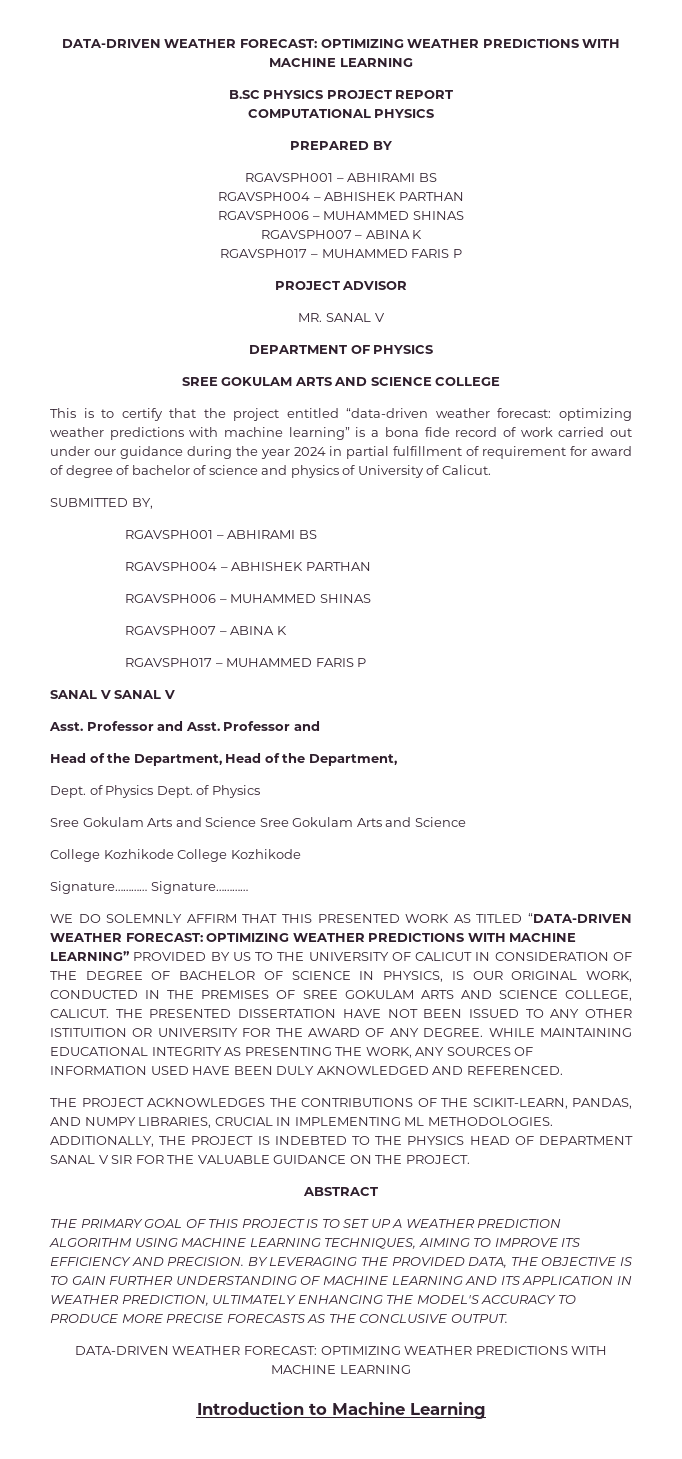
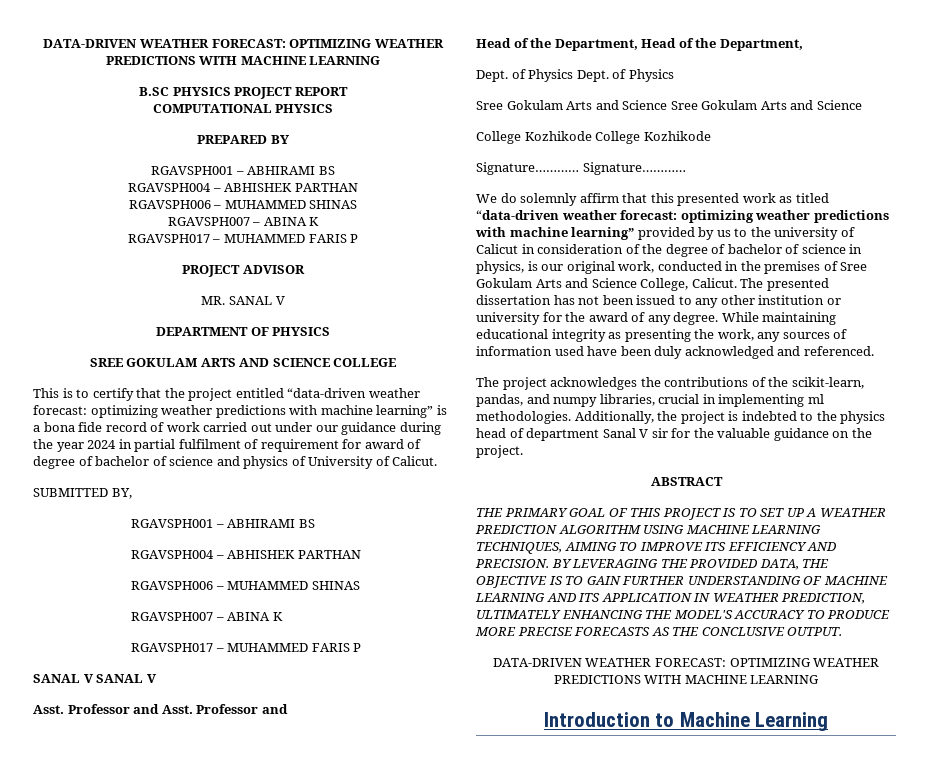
[393,446,463,456] fulfillment -> [178,439,241,449] fulfilment
[50,913,633,923] [50,933,577,942] [50,951,632,961] [50,971,633,982] [50,990,633,1001] [50,1009,632,1018] [50,1028,632,1037] [50,1047,534,1058] [50,1066,563,1075] [50,1098,632,1109] [50,1117,553,1128] [50,1136,633,1147] [50,1155,470,1164] WE DO SOLEMNLY AFFIRM THAT THIS PRESENTED WORK AS TITLED “DATA-DRIVEN WEATHER FORECAST: OPTIMIZING WEATHER PREDICTIONS WITH MACHINE LEARNING” PROVIDED BY US TO THE UNIVERSITY OF CALICUT IN CONSIDERATION OF THE DEGREE OF BACHELOR OF SCIENCE IN PHYSICS, IS OUR ORIGINAL WORK, CONDUCTED IN THE PREMISES OF SREE GOKULAM ARTS AND SCIENCE COLLEGE, CALICUT. THE PRESENTED DISSERTATION HAVE NOT BEEN ISSUED TO ANY OTHER ISTITUITION OR UNIVERSITY FOR THE AWARD OF ANY DEGREE. WHILE MAINTAINING EDUCATIONAL INTEGRITY AS PRESENTING THE WORK, ANY SOURCES OF INFORMATION USED HAVE BEEN DULY AKNOWLEDGED AND REFERENCED. // THE PROJECT ACKNOWLEDGES THE CONTRIBUTIONS OF THE SCIKIT-LEARN, PANDAS, AND NUMPY LIBRARIES, CRUCIAL IN IMPLEMENTING ML METHODOLOGIES. ADDITIONALLY, THE PROJECT IS INDEBTED TO THE PHYSICS HEAD OF DEPARTMENT SANAL V SIR FOR THE VALUABLE GUIDANCE ON THE PROJECT. -> [476,193,829,206] [476,210,889,223] [475,227,855,240] [476,244,863,257] [476,261,868,274] [476,278,829,291] [476,295,841,308] [476,312,837,325] [476,329,848,342] [476,346,874,359] [476,377,864,390] [476,394,824,407] [476,411,886,424] [476,428,872,441] [476,445,523,458] We do solemnly affirm that this presented work as titled “data-driven weather forecast: optimizing weather predictions with machine learning” provided by us to the university of Calicut in consideration of the degree of bachelor of science in physics, is our original work, conducted in the premises of Sree Gokulam Arts and Science College, Calicut. The presented dissertation has not been issued to any other institution or university for the award of any degree. While maintaining educational integrity as presenting the work, any sources of information used have been duly acknowledged and referenced. // The project acknowledges the contributions of the scikit-learn, pandas, and numpy libraries, crucial in implementing ml methodologies. Additionally, the project is indebted to the physics head of department Sanal V sir for the valuable guidance on the project.

